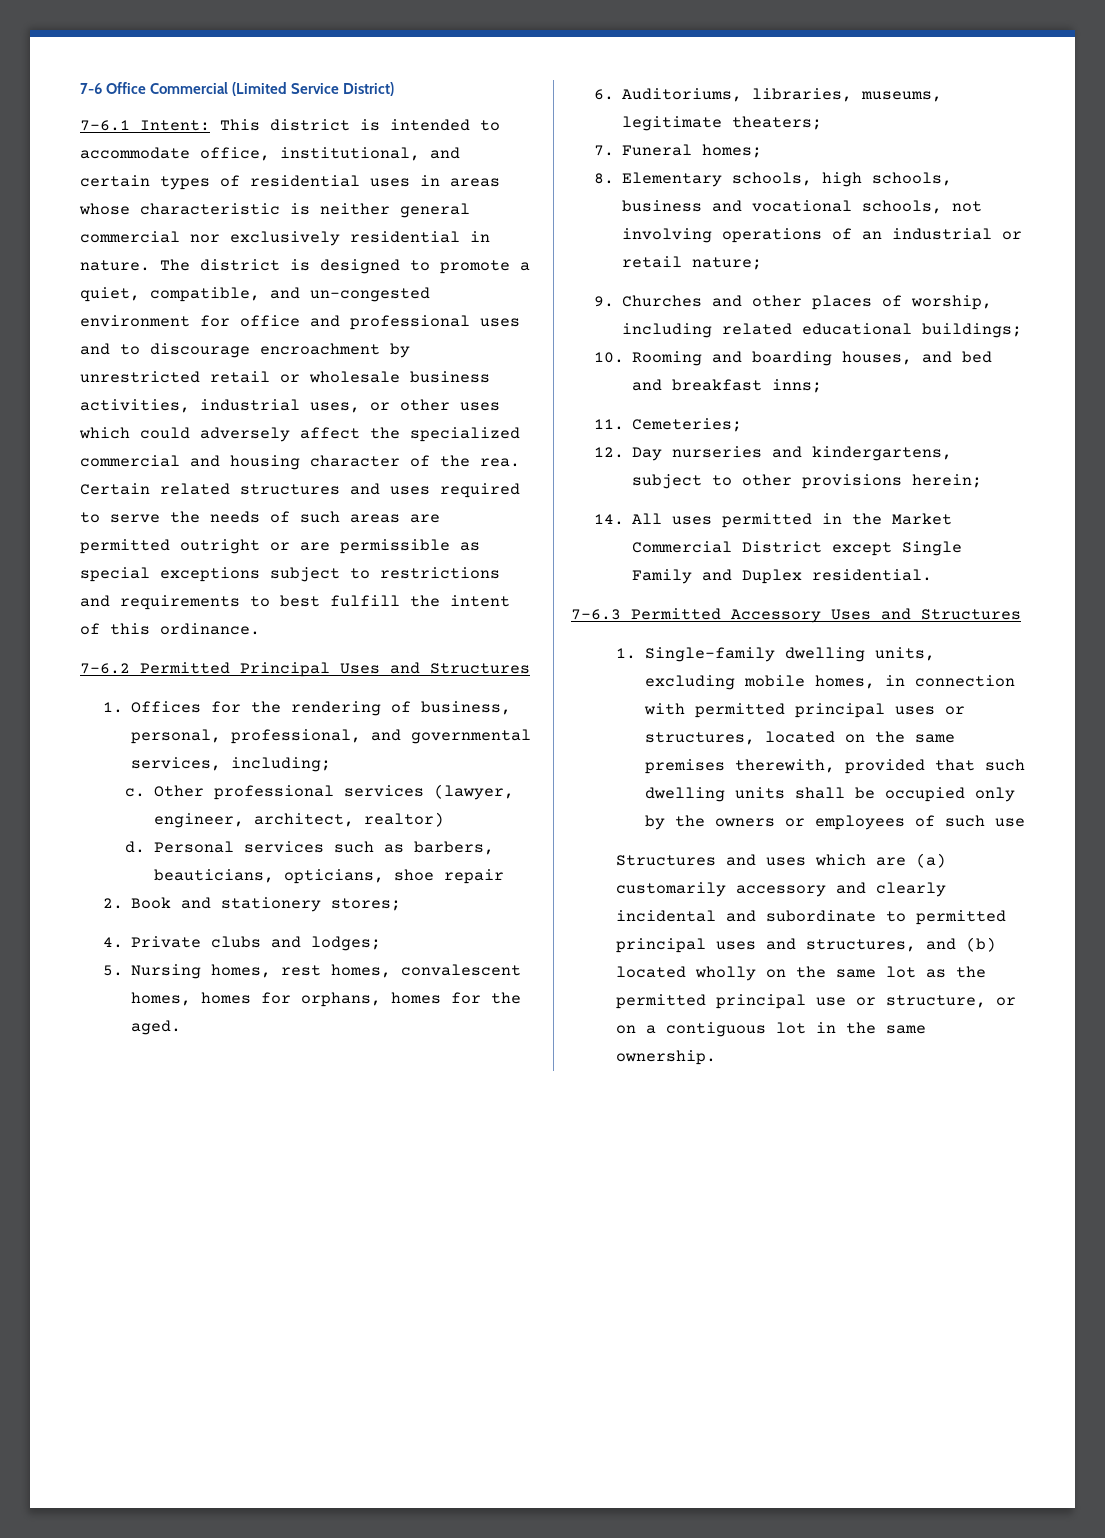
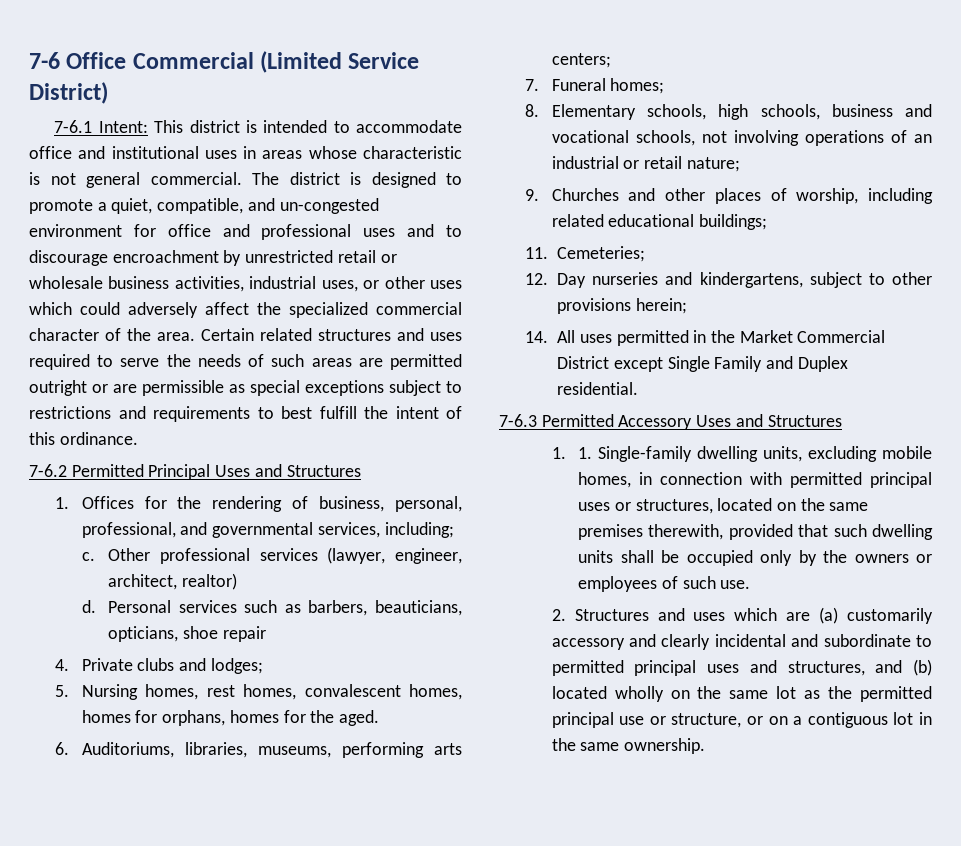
[200,147,460,161] [80,175,360,190] office, institutional, and certain types of residential -> [29,146,199,159] office and institutional
[320,203,470,218] [80,231,490,246] [80,260,150,271] neither general commercial nor exclusively residential in nature. -> [50,172,242,188] not general commercial.
[190,455,300,470] and housing -> (462, 308) none
[480,458,520,467] rea. -> [157,332,195,341] area.
[102,897,401,912] // 2. Book and stationery stores; -> (266, 634) none
[621,116,822,131] legitimate theaters; -> [341,742,462,758] [551,53,611,68] performing arts centers;
[593,351,992,366] [631,379,822,393] // 10. Rooming and boarding houses, and bed and breakfast inns; -> (768, 222) none
(637, 653) none -> [578,447,593,459] 1.
[994,818,1025,827] use // -> [720,580,751,589] [551,609,566,621] use. // 2.

